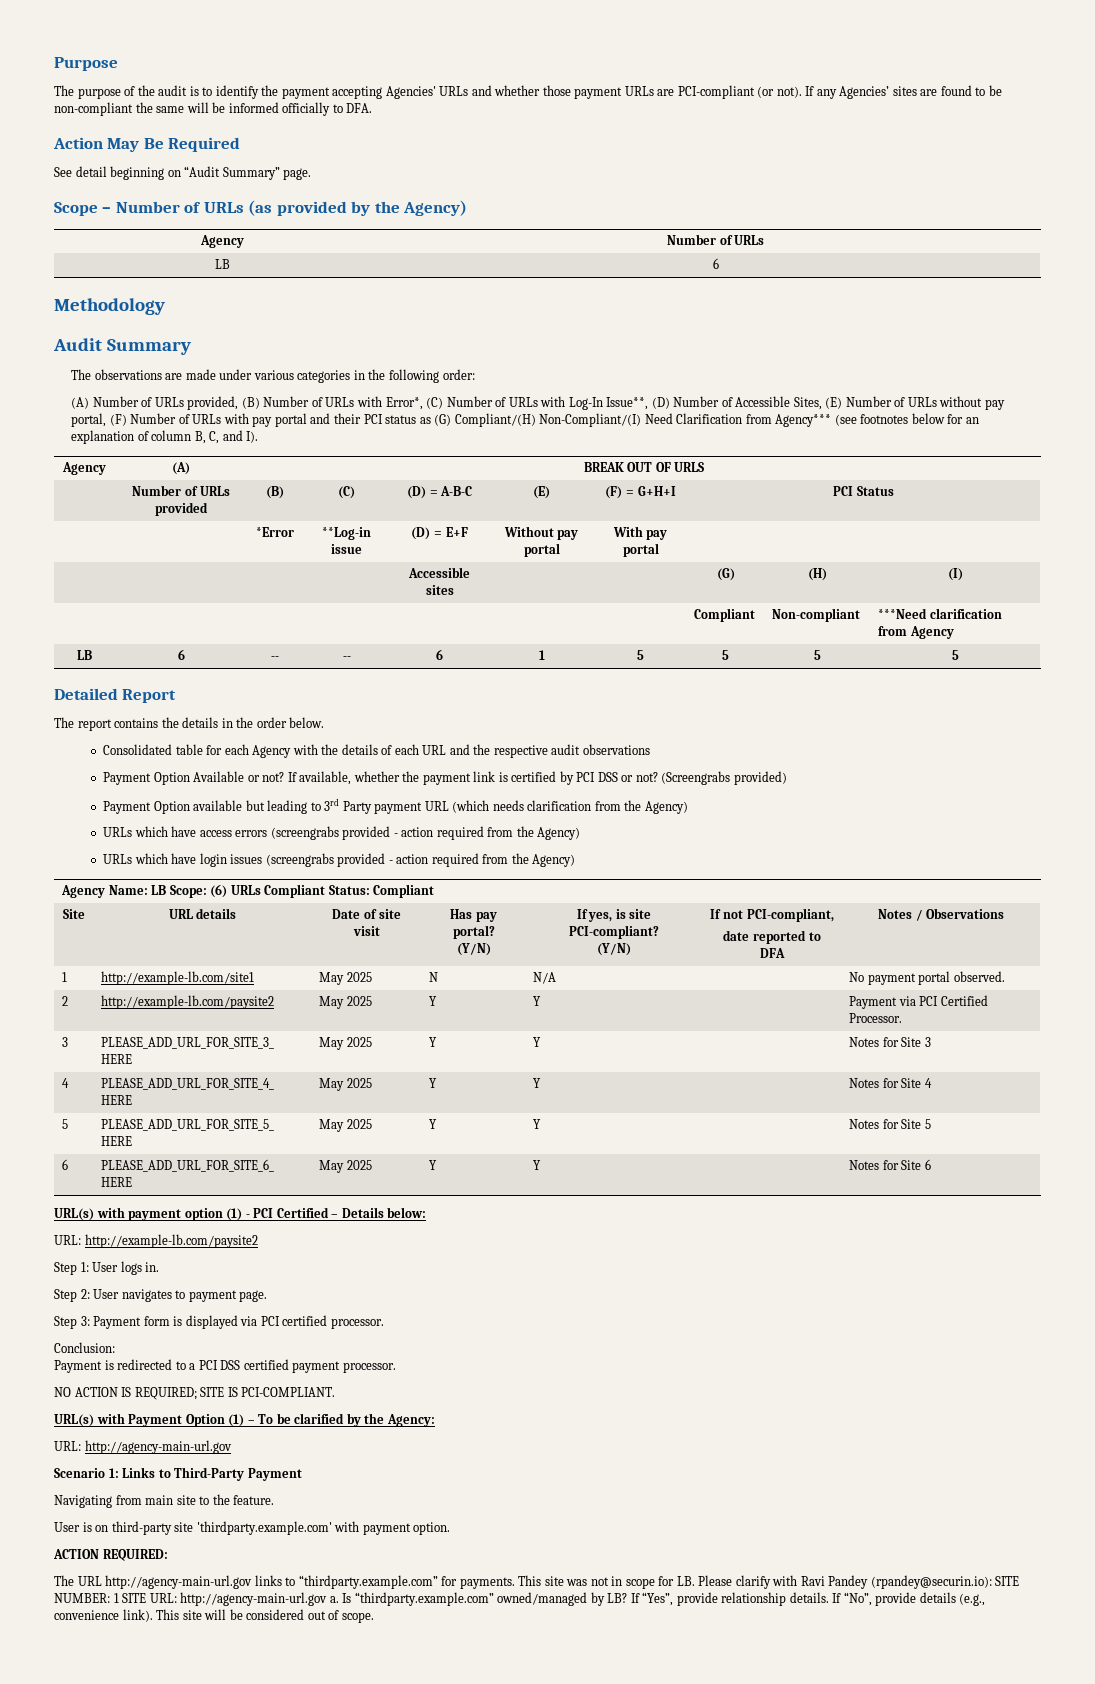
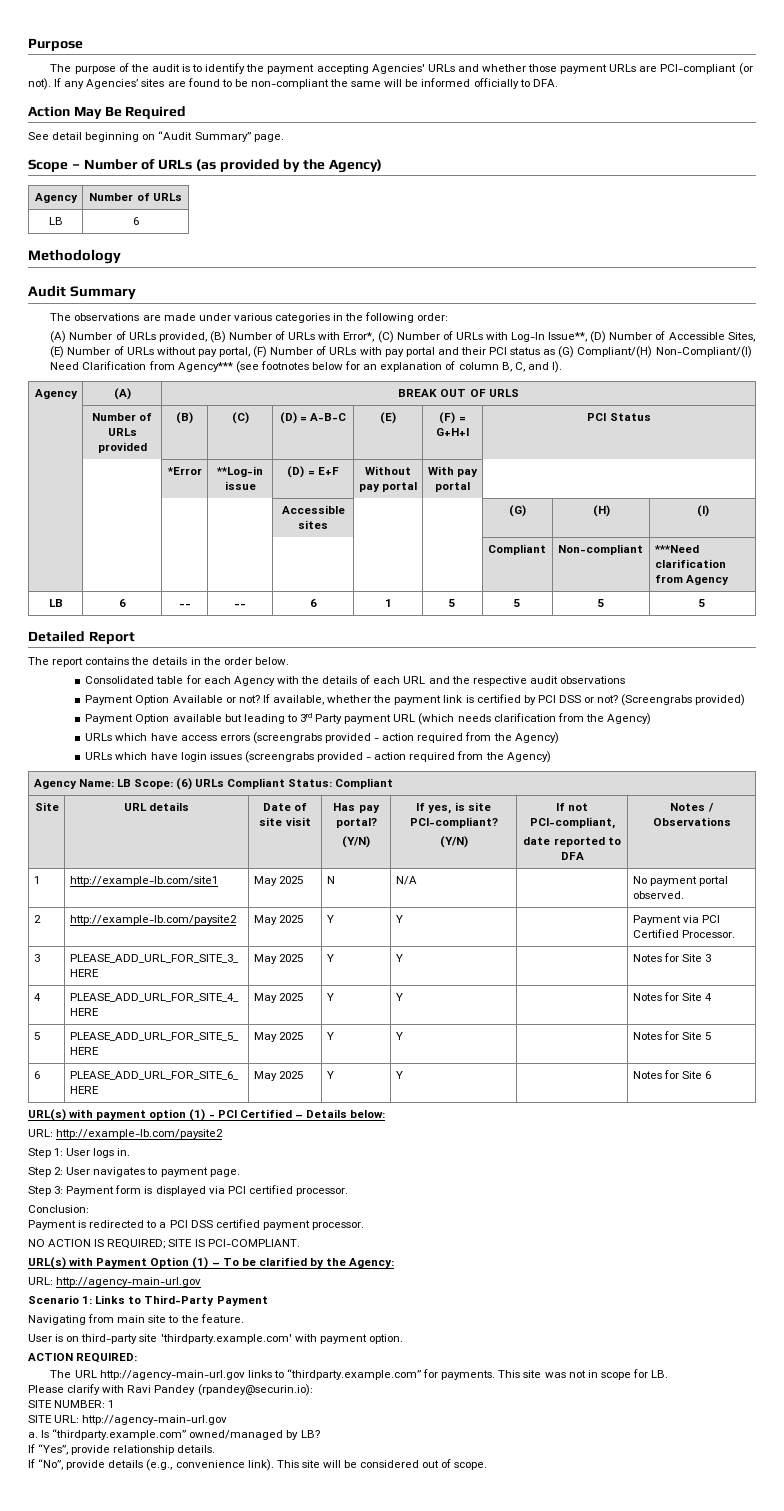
(695, 1581) none -> (669, 1374) //
(992, 1582) none -> (313, 1390) //
(119, 1598) none -> (115, 1404) //
(328, 1599) none -> (228, 1420) //
(628, 1598) none -> (320, 1434) //
(829, 1597) none -> (216, 1449) //

